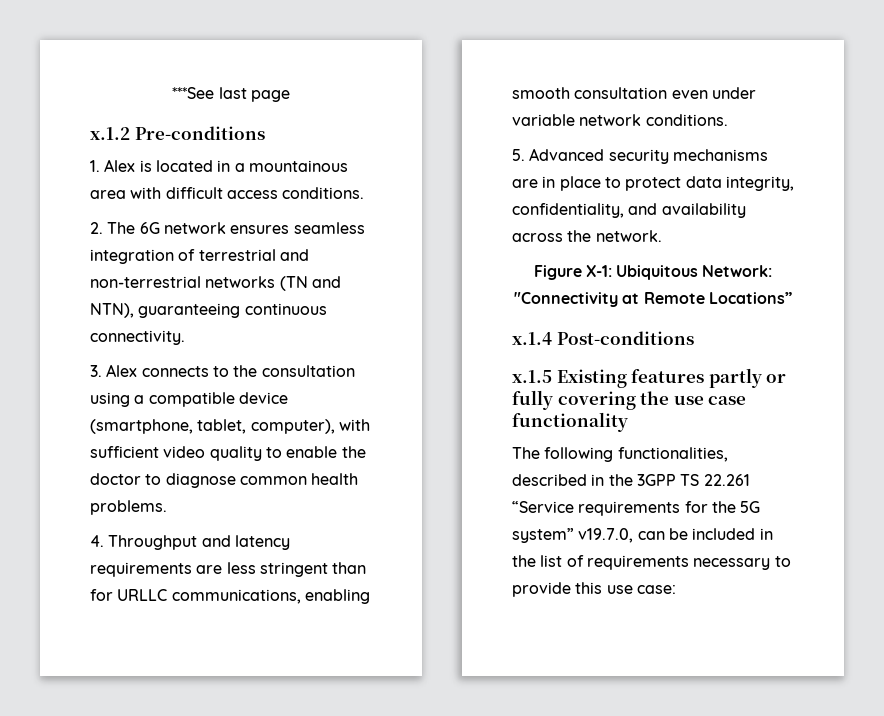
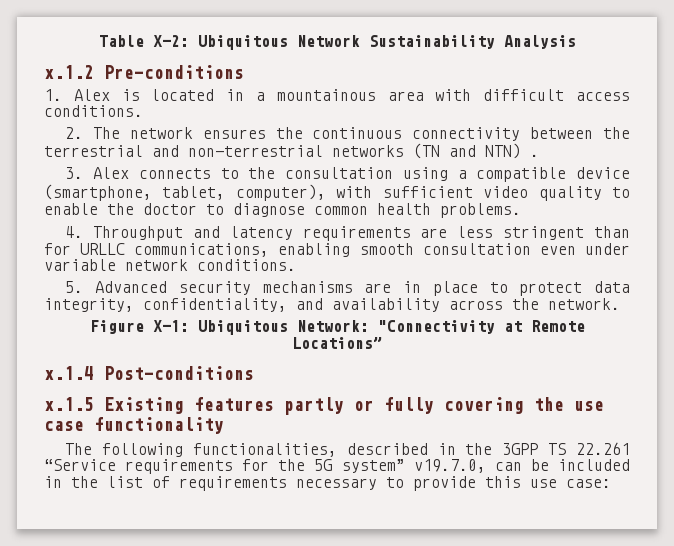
[172,87,290,102] ***See last page -> [98,35,576,50] Table X-2: Ubiquitous Network Sustainability Analysis
[139,222,160,234] 6G -> (121, 133) none
[293,222,365,234] [90,249,196,264] seamless integration of -> [275,127,630,141] the continuous connectivity between the
[90,303,327,318] [90,330,185,345] NTN), guaranteeing continuous connectivity. -> [485,143,539,159] NTN) .

